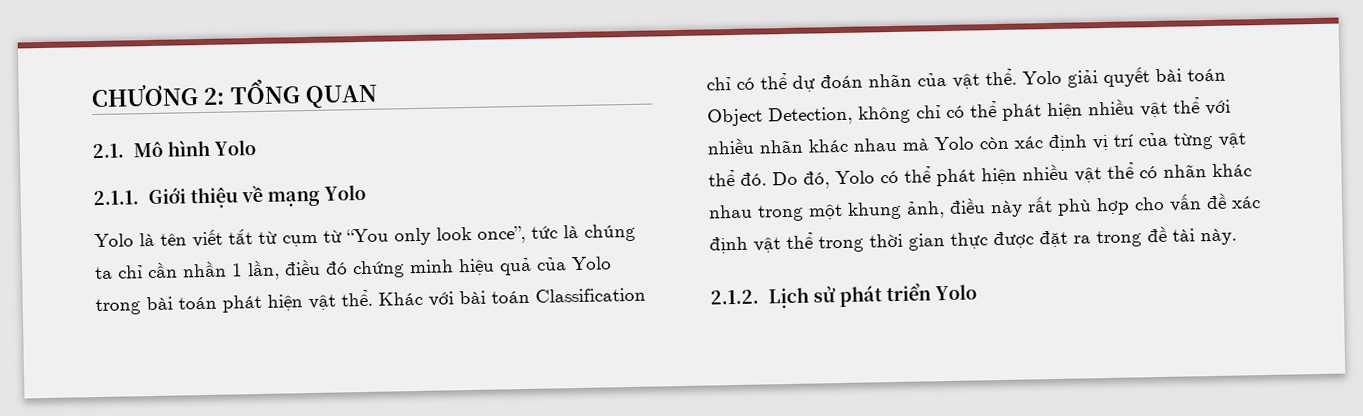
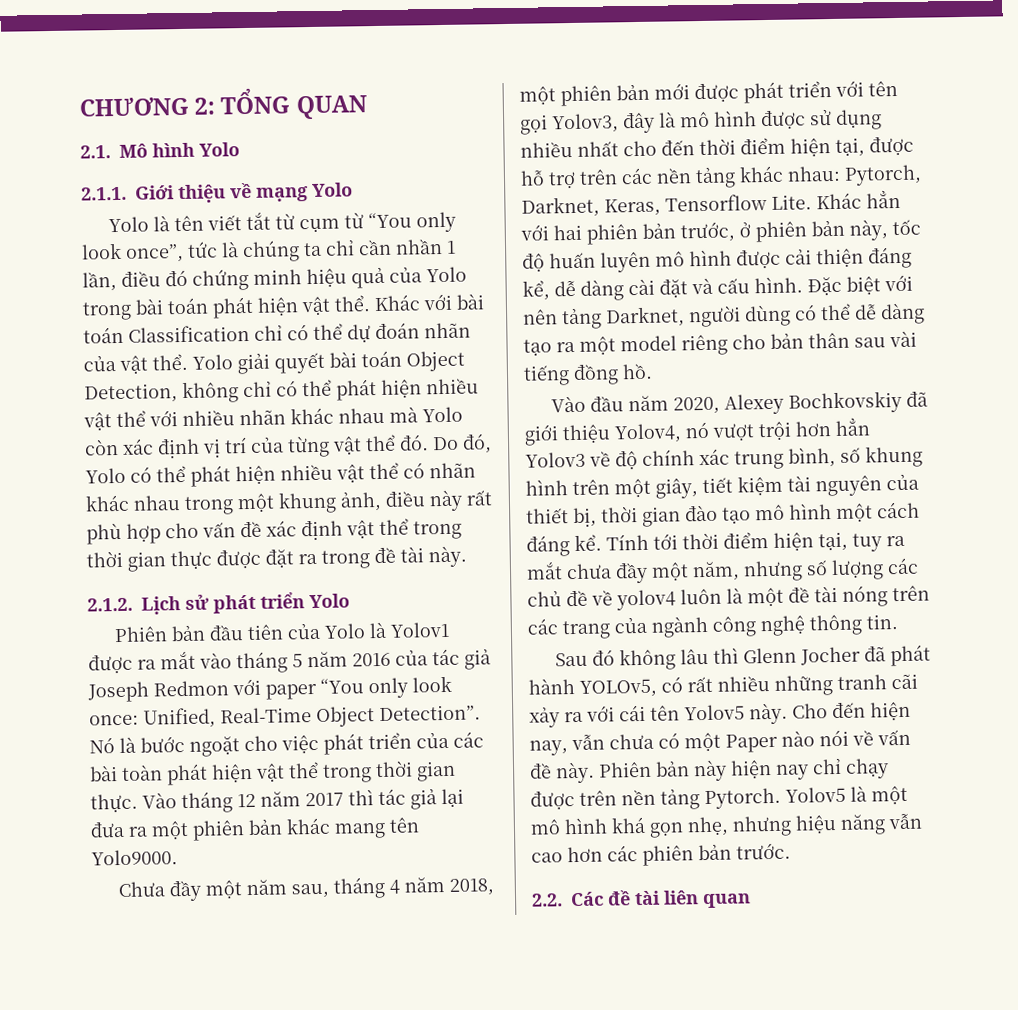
(977, 292) none -> [113,621,450,643] [88,648,491,675] [87,675,452,703] [89,704,481,729] [89,731,484,757] [89,760,456,786] [90,788,464,814] [90,817,420,841] [91,849,178,866] [117,876,494,902] [519,80,898,107] [520,109,882,135] [520,135,914,158] [520,164,922,190] [521,189,901,218] [520,219,921,245] [522,246,912,273] [522,274,913,301] [523,302,925,330] [523,330,917,357] [523,363,653,386] [550,390,928,415] [524,417,870,446] [525,445,923,471] [525,473,919,499] [526,501,920,528] [526,531,905,557] [526,557,919,584] [527,585,930,611] [527,614,898,640] [554,644,931,671] [528,673,918,698] [529,701,911,728] [529,729,911,756] [529,757,889,784] [530,785,908,811] [530,813,923,838] [531,842,791,866] [531,890,751,909] // Phiên bản đầu tiên của Yolo là Yolov1 được ra mắt vào tháng 5 năm 2016 của tác giả Joseph Redmon với paper “You only look once: Unified, Real-Time Object Detection”. Nó là bước ngoặt cho việc phát triển của các bài toàn phát hiện vật thể trong thời gian thực. Vào tháng 12 năm 2017 thì tác giả lại đưa ra một phiên bản khác mang tên Yolo9000. // Chưa đầy một năm sau, tháng 4 năm 2018, một phiên bản mới được phát triển với tên gọi Yolov3, đây là mô hình được sử dụng nhiều nhất cho đến thời điểm hiện tại, được hỗ trợ trên các nền tảng khác nhau: Pytorch, Darknet, Keras, Tensorflow Lite. Khác hẳn với hai phiên bản trước, ở phiên bản này, tốc độ huấn luyên mô hình được cải thiện đáng kể, dễ dàng cài đặt và cấu hình. Đặc biệt với nên tảng Darknet, người dùng có thể dễ dàng tạo ra một model riêng cho bản thân sau vài tiếng đồng hồ. // Vào đầu năm 2020, Alexey Bochkovskiy đã giới thiệu Yolov4, nó vượt trội hơn hẳn Yolov3 về độ chính xác trung bình, số khung hình trên một giây, tiết kiệm tài nguyên của thiết bị, thời gian đào tạo mô hình một cách đáng kể. Tính tới thời điểm hiện tại, tuy ra mắt chưa đầy một năm, nhưng số lượng các chủ đề về yolov4 luôn là một đề tài nóng trên các trang của ngành công nghệ thông tin. // Sau đó không lâu thì Glenn Jocher đã phát hành YOLOv5, có rất nhiều những tranh cãi xảy ra với cái tên Yolov5 này. Cho đến hiện nay, vẫn chưa có một Paper nào nói về vấn đề này. Phiên bản này hiện nay chỉ chạy được trên nền tảng Pytorch. Yolov5 là một mô hình khá gọn nhẹ, nhưng hiệu năng vẫn cao hơn các phiên bản trước. // 2.2. Các đề tài liên quan

